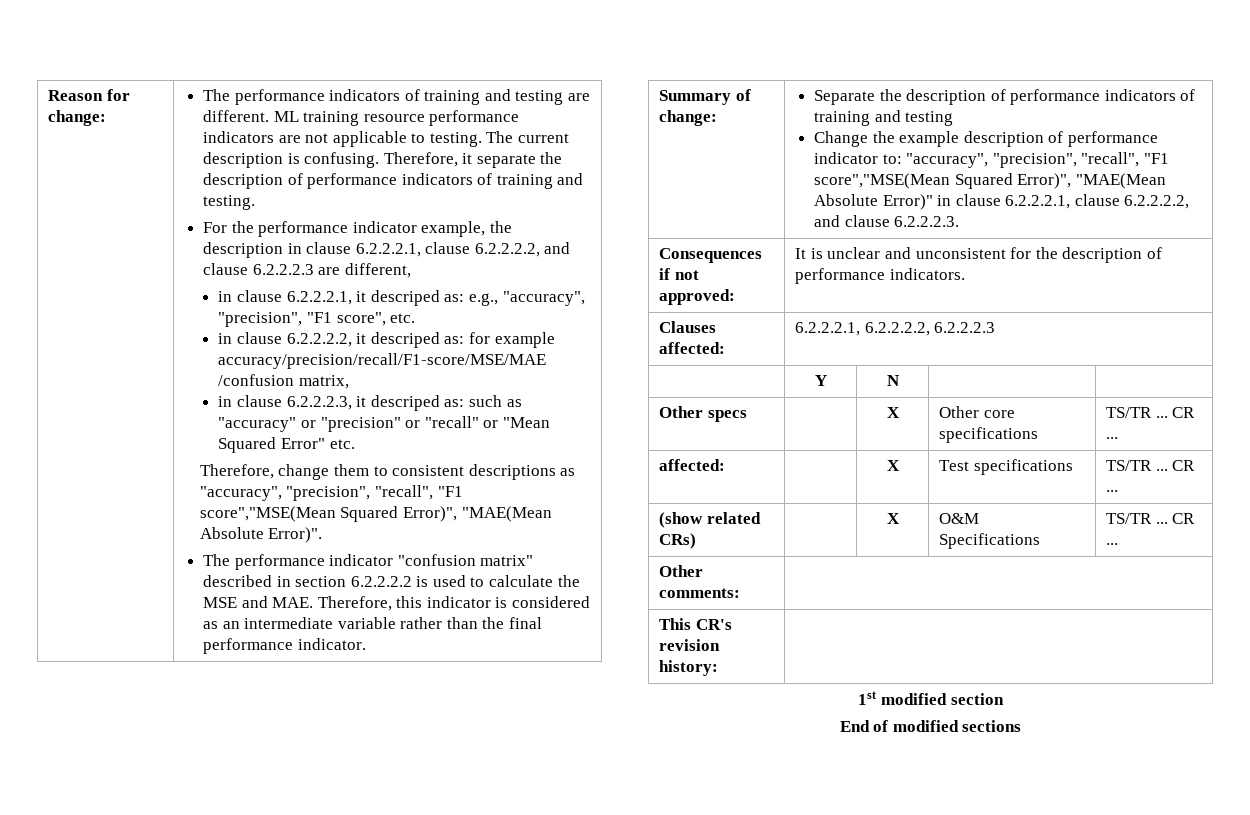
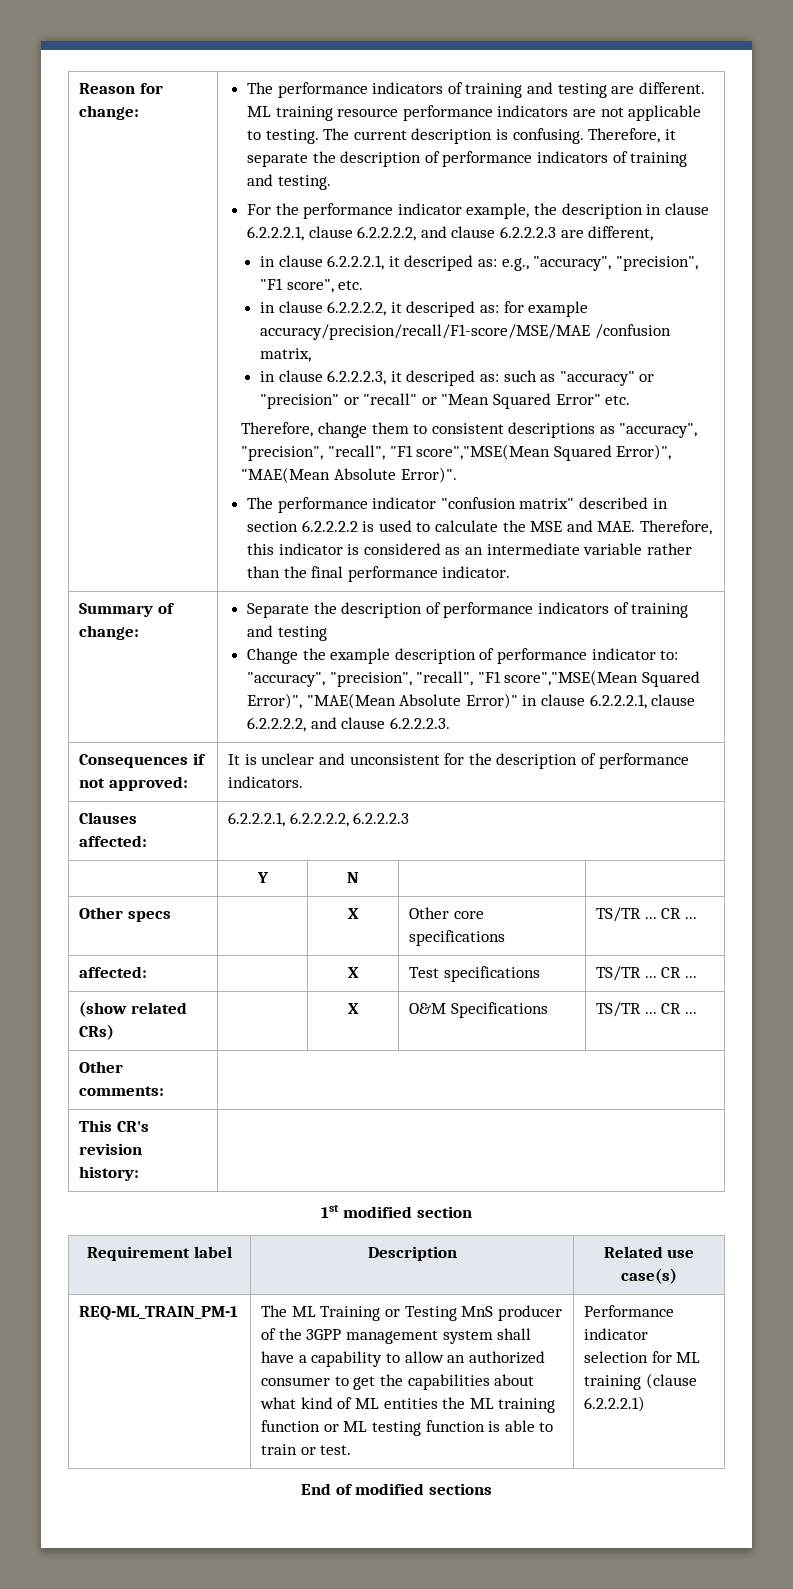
(1004, 699) none -> [87,1246,232,1261] [367,1246,457,1261] [603,1246,695,1258] [621,1268,677,1284] [79,1306,239,1321] [261,1305,562,1321] [261,1328,532,1344] [261,1351,545,1367] [261,1374,535,1390] [260,1397,556,1413] [261,1420,554,1436] [261,1444,352,1455] [584,1305,675,1317] [584,1328,649,1340] [584,1351,701,1363] [584,1373,697,1390] [584,1396,646,1412] // Requirement label | Description | Related use case(s) // REQ-ML_TRAIN_PM-1 | The ML Training or Testing MnS producer of the 3GPP management system shall have a capability to allow an authorized consumer to get the capabilities about what kind of ML entities the ML training function or ML testing function is able to train or test. | Performance indicator selection for ML training (clause 6.2.2.2.1)

